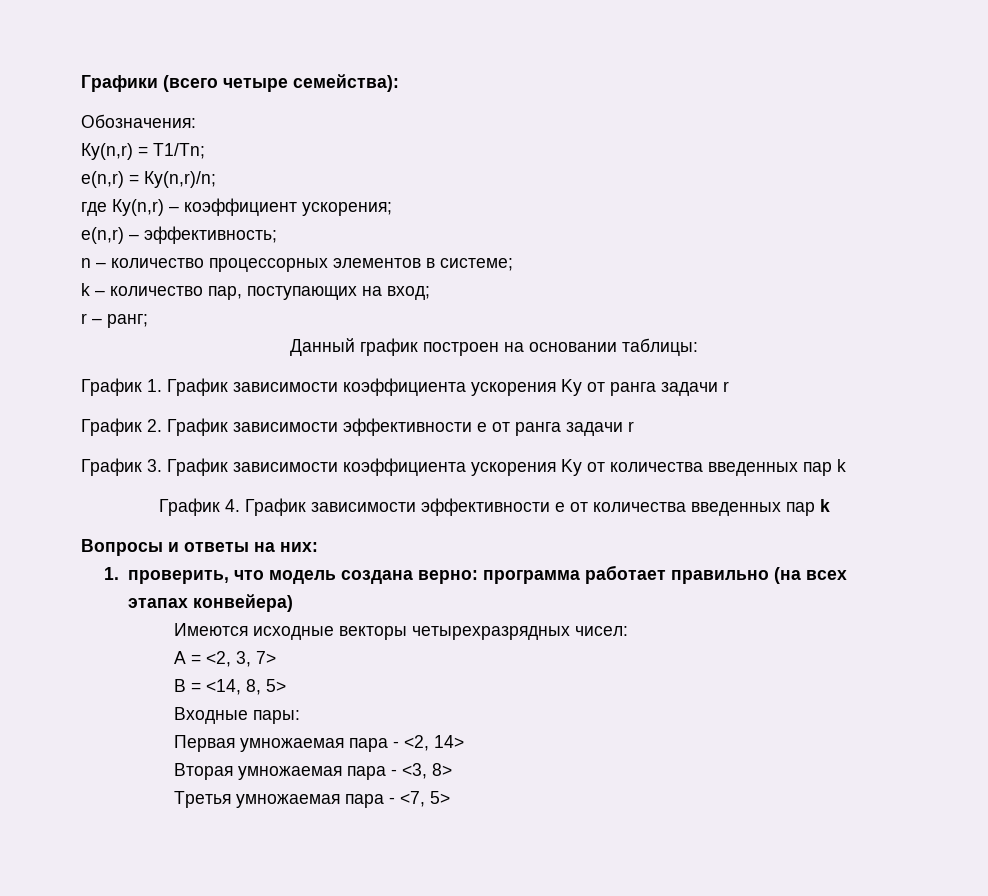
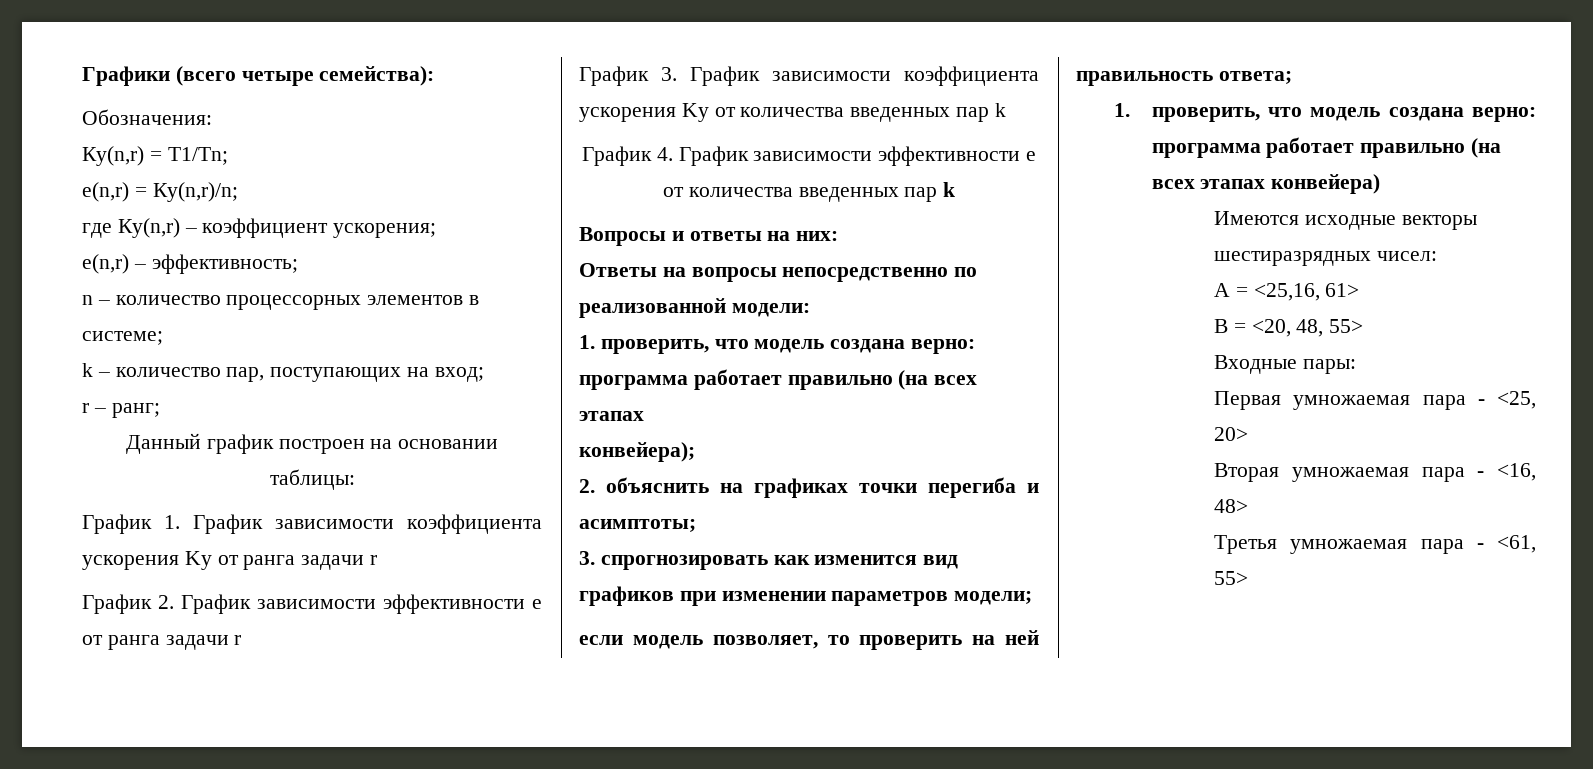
(318, 547) none -> [579,263,978,282] [579,298,810,318] [579,335,976,354] [579,369,978,390] [579,411,644,421] [579,442,695,462] [579,477,1039,498] [579,519,696,532] [579,551,959,570] [579,586,1033,606] [579,630,1039,650] [1076,71,1292,86] // Ответы на вопросы непосредственно по реализованной модели: // 1. проверить, что модель создана верно: программа работает правильно (на всех этапах // конвейера); // 2. объяснить на графиках точки перегиба и асимптоты; // 3. спрогнозировать как изменится вид графиков при изменении параметров модели; // если модель позволяет, то проверить на ней правильность ответа;
[412,626,571,640] четырехразрядных -> [1214,251,1371,266] шестиразрядных
[206,651,277,667] <2, 3, 7> -> [1253,283,1360,301] <25,16, 61>
[206,679,287,695] <14, 8, 5> -> [1251,319,1364,337] <20, 48, 55>
[404,735,465,751] <2, 14> -> [1497,391,1536,409] [1214,427,1248,441] <25, 20>
[402,763,453,779] <3, 8> -> [1497,463,1536,481] [1214,499,1248,513] <16, 48>
[400,791,451,807] <7, 5> -> [1497,535,1536,553] [1214,571,1248,585] <61, 55>

